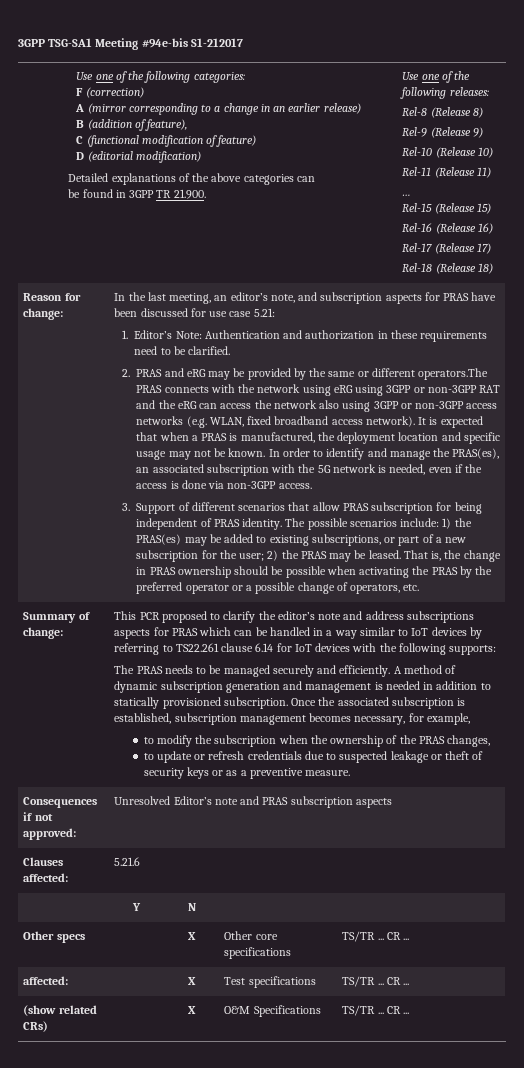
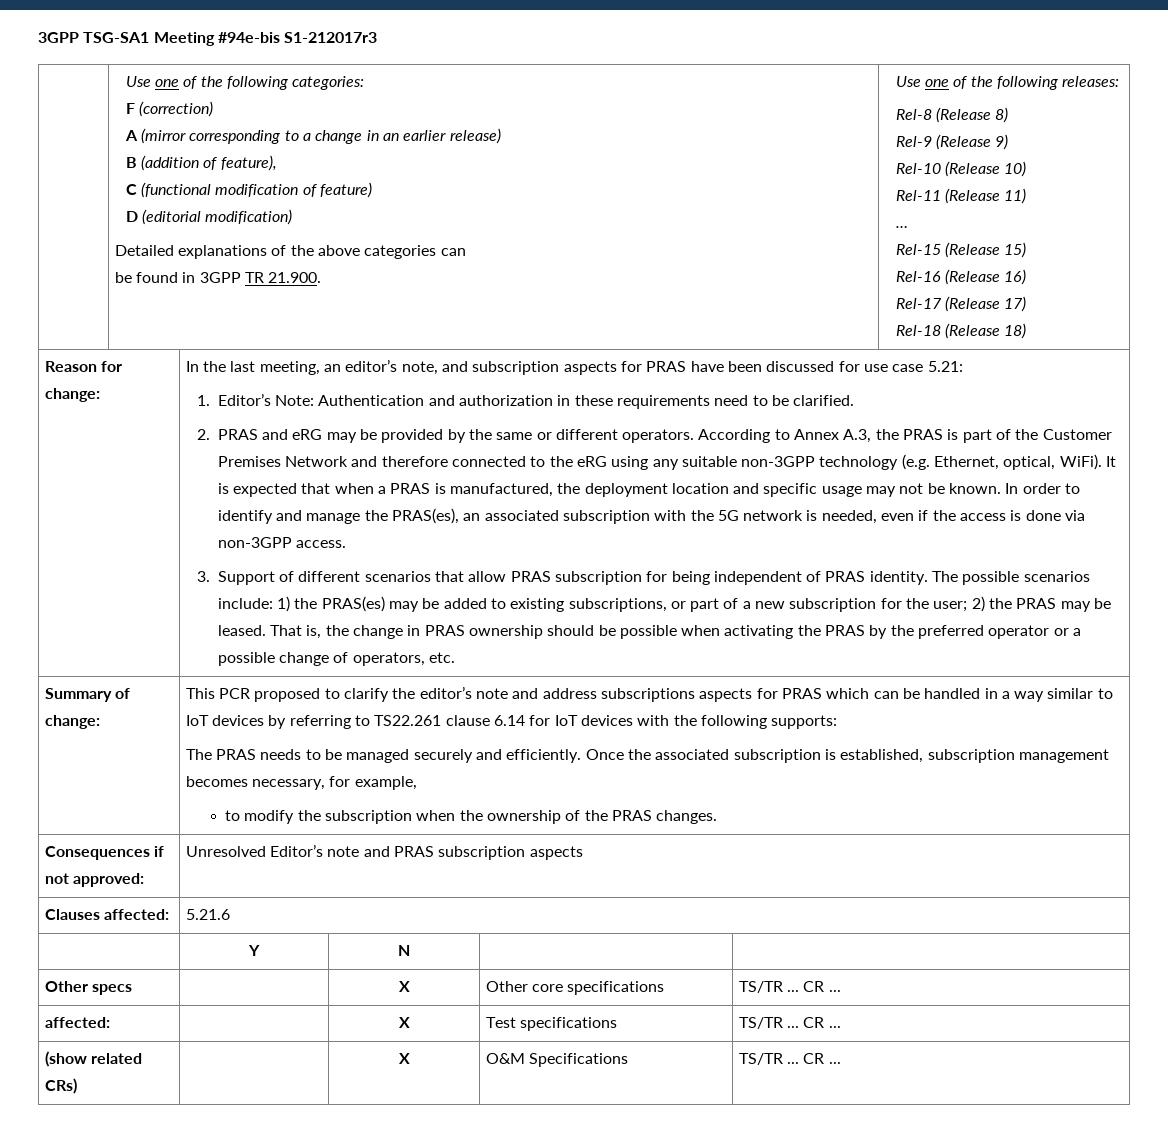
[190,38,243,47] S1-212017 -> [284,32,378,43] S1-212017r3
[418,368,489,380] [136,384,501,396] [136,400,498,412] [136,416,415,428] operators.The PRAS connects with the network using eRG using 3GPP or non-3GPP RAT and the eRG can access the network also using 3GPP or non-3GPP access networks (e.g. WLAN, fixed broadband access network). -> [622,429,1112,443] [217,454,1102,470] operators. According to Annex A.3, the PRAS is part of the Customer Premises Network and therefore connected to the eRG using any suitable non-3GPP technology (e.g. Ethernet, optical, WiFi).
[393,665,457,674] [114,681,491,693] [114,697,288,709] A method of dynamic subscription generation and management is needed in addition to statically provisioned subscription. -> (582, 756) none
[447,735,491,747] [143,751,484,763] [143,767,351,779] changes, // to update or refresh credentials due to suspected leakage or theft of security keys or as a preventive measure. -> [656,810,718,824] changes.

